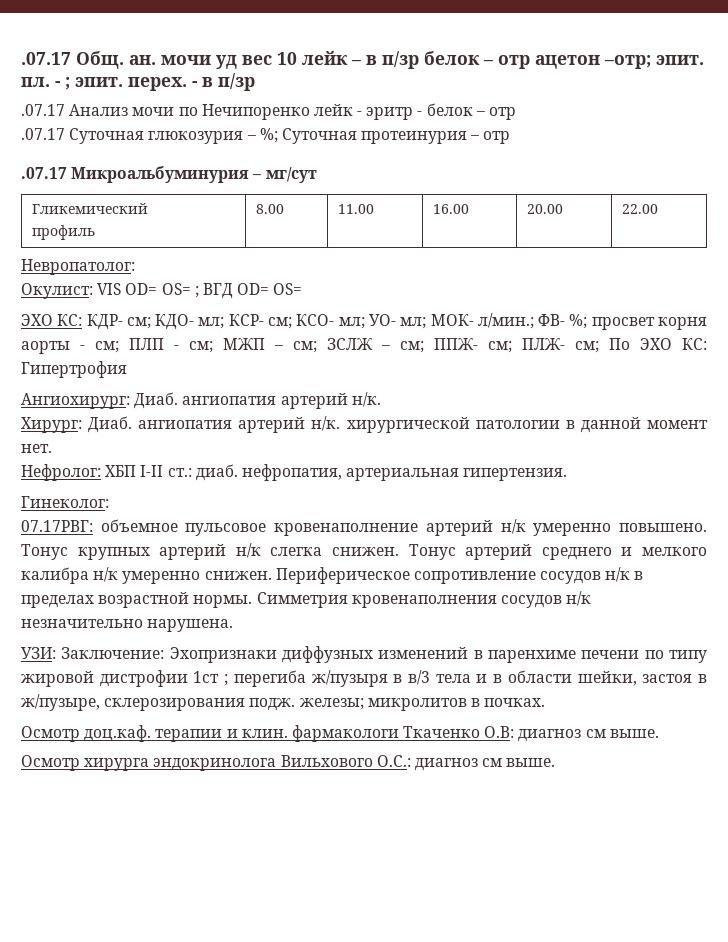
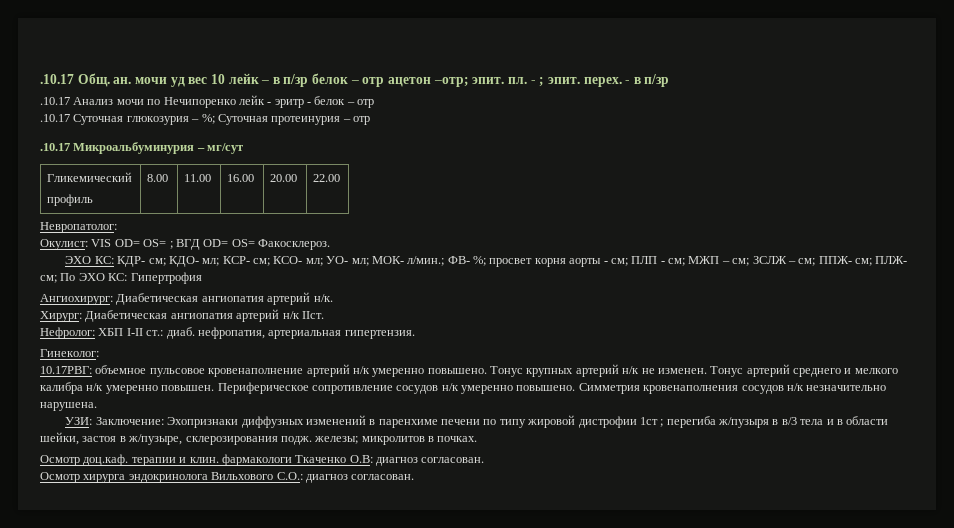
[21,52,71,65] .07.17 -> [40,74,74,84] .10.17
[21,104,65,116] .07.17 -> [40,97,70,105] .10.17
[21,128,65,140] .07.17 -> [40,114,70,122] .10.17
[21,167,67,179] .07.17 -> [40,143,70,151] .10.17
(303, 289) none -> [258,239,330,250] Факосклероз.
[134,392,179,409] Диаб. -> [116,293,199,305] Диабетическая
[88,416,708,433] [21,444,52,453] Диаб. ангиопатия артерий н/к. хирургической патологии в данной момент нет. -> [85,309,324,322] Диабетическая ангиопатия артерий н/к IIcт.
[21,520,93,532] 07.17РВГ: -> [40,366,92,374] 10.17РВГ:
[270,547,399,556] слегка снижен. -> [641,368,707,374] не изменен.
[204,571,272,580] снижен. -> [161,385,215,391] повышен.
[634,571,644,580] [21,592,253,608] в пределах возрастной нормы. -> [461,385,576,394] умеренно повышено.
[585,729,659,738] см выше. -> [421,457,485,463] согласован.
[376,755,556,771] О.С.: диагноз см выше. -> [276,472,415,483] С.О.: диагноз согласован.

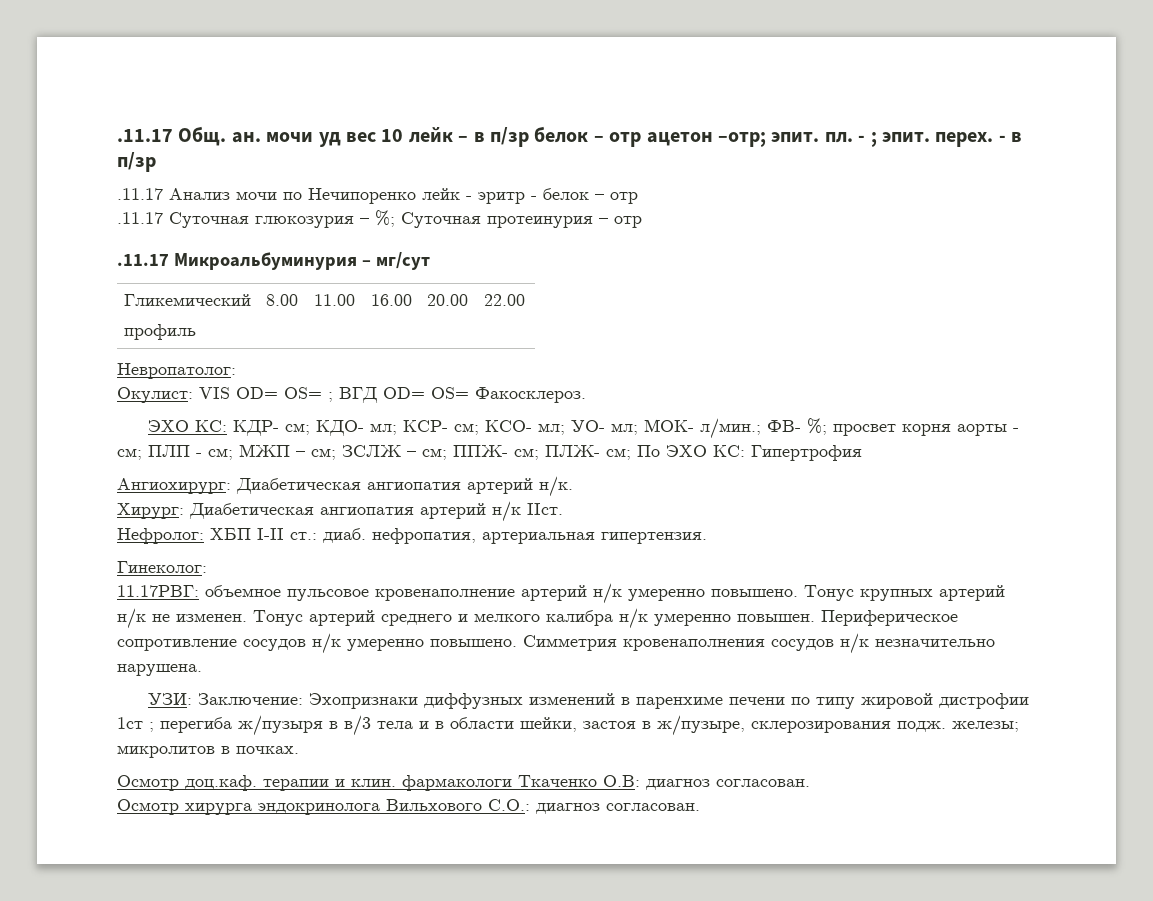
[40,74,74,84] .10.17 -> [117,129,173,142] .11.17
[40,97,70,105] .10.17 -> [117,188,163,200] .11.17
[40,114,70,122] .10.17 -> [117,212,163,224] .11.17
[40,143,70,151] .10.17 -> [117,254,169,266] .11.17
[40,366,92,374] 10.17РВГ: -> [117,585,199,597] 11.17РВГ:

